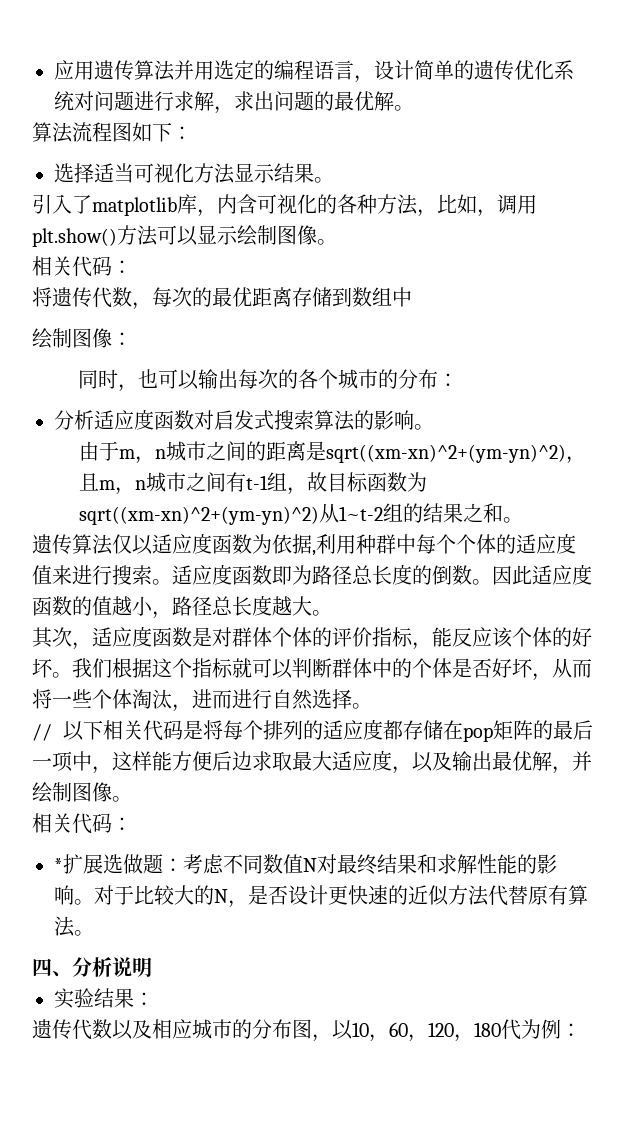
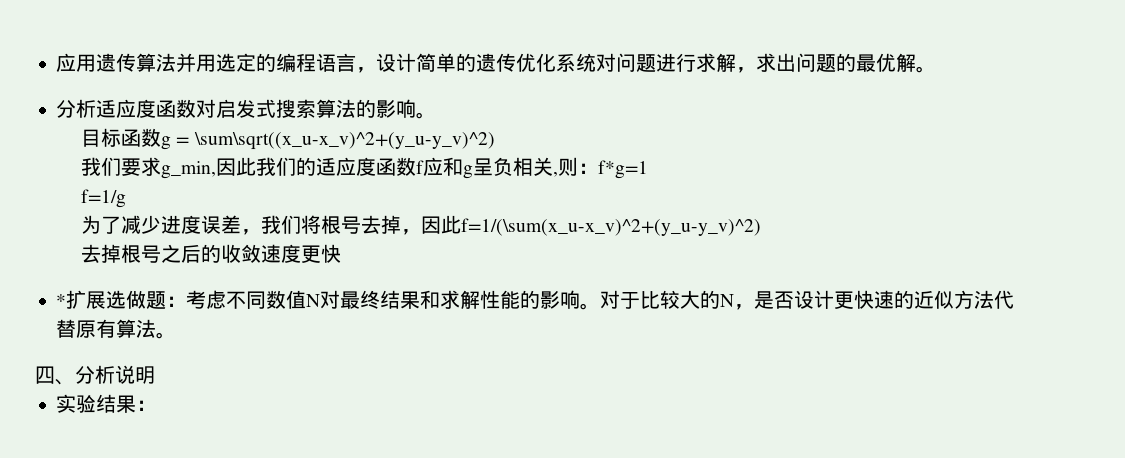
[32,122,192,143] [54,163,334,184] [32,194,537,217] [32,225,337,247] [32,256,132,277] [32,287,412,310] [32,328,132,349] [78,369,459,392] // 算法流程图如下： // 选择适当可视化方法显示结果。 // 引入了matplotlib库，内含可视化的各种方法，比如，调用plt.show()方法可以显示绘制图像。 // 相关代码： // 将遗传代数，每次的最优距离存储到数组中 // 绘制图像： // 同时，也可以输出每次的各个城市的分布： -> (937, 69) none
[78,441,586,464] [78,472,427,495] [78,503,523,525] [32,533,576,556] [32,564,592,585] [32,595,332,619] [32,626,592,650] [32,658,592,681] [32,689,372,712] [32,719,593,742] [32,750,592,774] [32,782,132,803] [32,813,132,834] 由于m，n城市之间的距离是sqrt((xm-xn)^2+(ym-yn)^2)，且m，n城市之间有t-1组，故目标函数为sqrt((xm-xn)^2+(ym-yn)^2)从1~t-2组的结果之和。 // 遗传算法仅以适应度函数为依据,利用种群中每个个体的适应度值来进行搜索。适应度函数即为路径总长度的倒数。因此适应度函数的值越小，路径总长度越大。 // 其次，适应度函数是对群体个体的评价指标，能反应该个体的好坏。我们根据这个指标就可以判断群体中的个体是否好坏，从而将一些个体淘汰，进而进行自然选择。 // // 以下相关代码是将每个排列的适应度都存储在pop矩阵的最后一项中，这样能方便后边求取最大适应度，以及输出最优解，并绘制图像。 // 相关代码： -> [81,128,495,150] [81,157,649,179] [81,189,127,208] [81,215,762,236] [81,244,342,263] 目标函数g = \sum\sqrt((x_u-x_v)^2+(y_u-y_v)^2) // 我们要求g_min,因此我们的适应度函数f应和g呈负相关,则：f*g=1 // f=1/g // 为了减少进度误差，我们将根号去掉，因此f=1/(\sum(x_u-x_v)^2+(y_u-y_v)^2) // 去掉根号之后的收敛速度更快
[32,1019,581,1042] // 遗传代数以及相应城市的分布图，以10，60，120，180代为例： -> (157, 405) none

